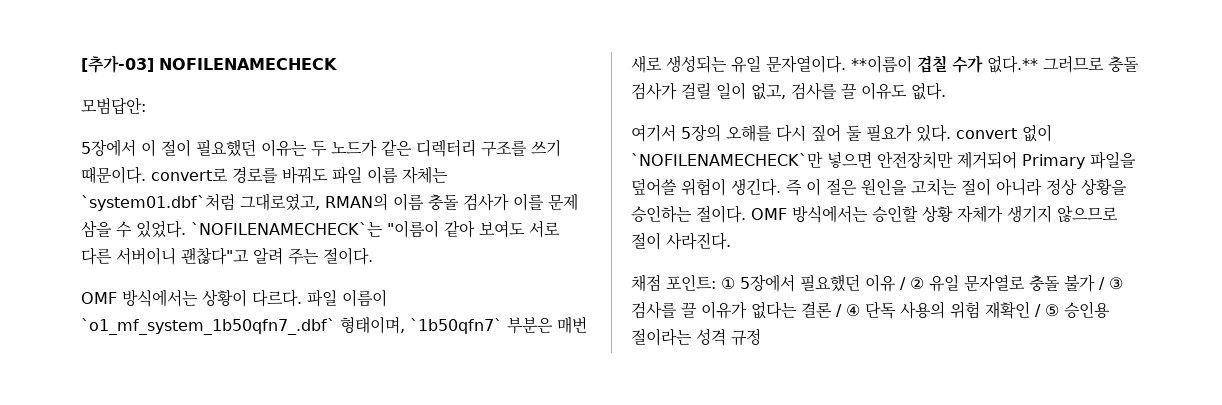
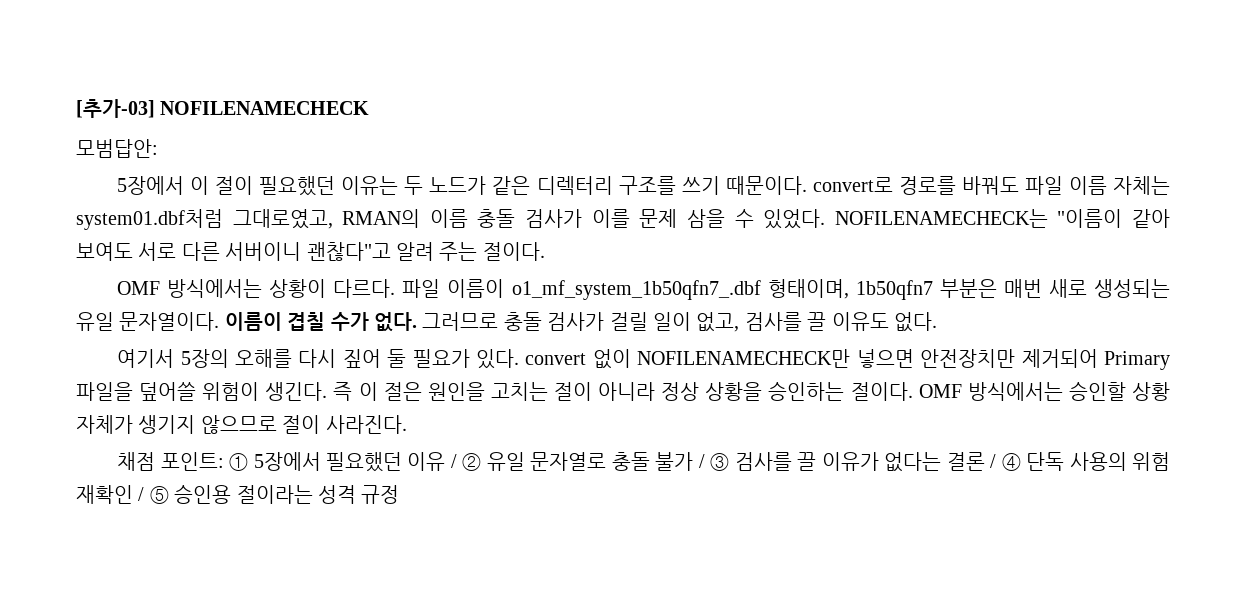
[81,193,235,211] `system01.dbf`처럼 -> [76,209,223,230] system01.dbf처럼
[191,222,383,237] `NOFILENAMECHECK`는 -> [834,209,1048,228] NOFILENAMECHECK는
[81,316,502,335] `o1_mf_system_1b50qfn7_.dbf` 형태이며, `1b50qfn7` -> [511,279,933,300] o1_mf_system_1b50qfn7_.dbf 형태이며, 1b50qfn7
[851,55,912,73] **이름이 -> [224,312,282,331] 이름이
[987,55,1038,73] 없다.** -> [374,312,417,332] 없다.
[631,151,823,168] `NOFILENAMECHECK`만 -> [637,349,851,368] NOFILENAMECHECK만

